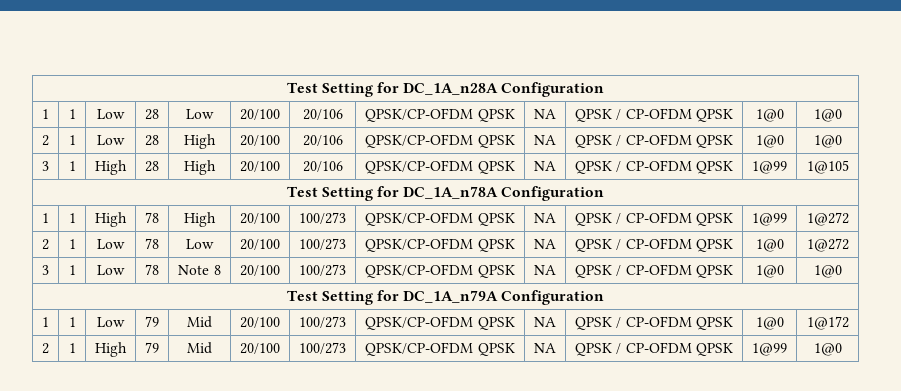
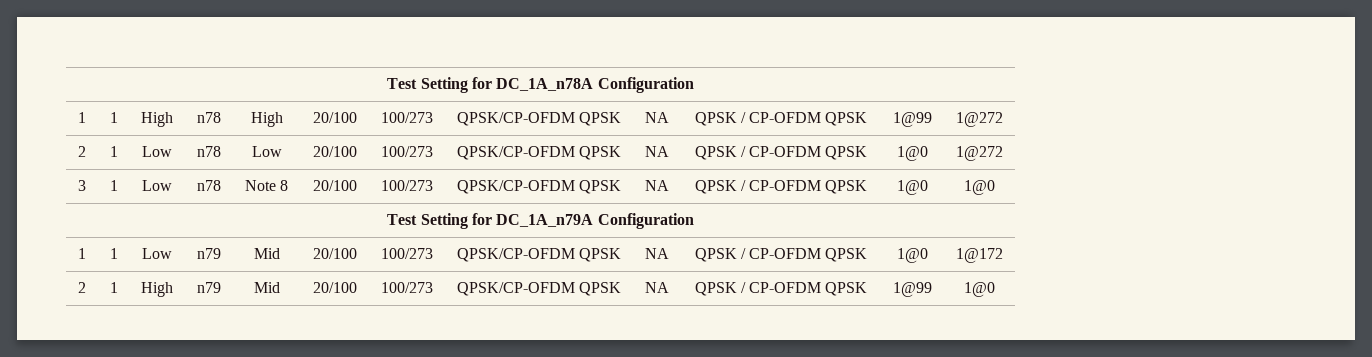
[286,82,605,97] [42,109,49,119] [68,109,76,119] [96,109,125,119] [145,109,159,120] [185,109,214,119] [240,109,280,120] [302,109,343,120] [365,108,515,122] [534,109,556,119] [575,108,733,122] [755,109,784,122] [813,109,842,122] [42,135,49,146] [68,135,76,145] [96,135,125,145] [145,135,159,146] [184,134,216,149] [240,135,280,146] [302,135,343,146] [365,134,515,148] [534,135,556,145] [575,134,733,148] [755,135,784,148] [813,135,842,148] [42,161,49,171] [68,161,76,171] [95,160,127,175] [145,161,159,172] [184,160,216,175] [240,161,280,172] [302,161,343,172] [365,160,515,174] [534,161,556,171] [575,160,733,174] [752,161,787,174] [806,160,849,174] [286,186,399,201] Test Setting for DC_1A_n28A Configuration // 1 | 1 | Low | 28 | Low | 20/100 | 20/106 | QPSK/CP-OFDM QPSK | NA | QPSK / CP-OFDM QPSK | 1@0 | 1@0 // 2 | 1 | Low | 28 | High | 20/100 | 20/106 | QPSK/CP-OFDM QPSK | NA | QPSK / CP-OFDM QPSK | 1@0 | 1@0 // 3 | 1 | High | 28 | High | 20/100 | 20/106 | QPSK/CP-OFDM QPSK | NA | QPSK / CP-OFDM QPSK | 1@99 | 1@105 // Test Setting for -> [387,77,492,93] Test Setting for
[145,212,159,223] 78 -> [196,112,221,123] n78
[145,238,159,249] 78 -> [196,146,221,157] n78
[145,264,159,275] 78 -> [196,180,221,191] n78
[145,316,159,327] 79 -> [196,248,221,259] n79
[145,342,159,353] 79 -> [196,282,221,293] n79

